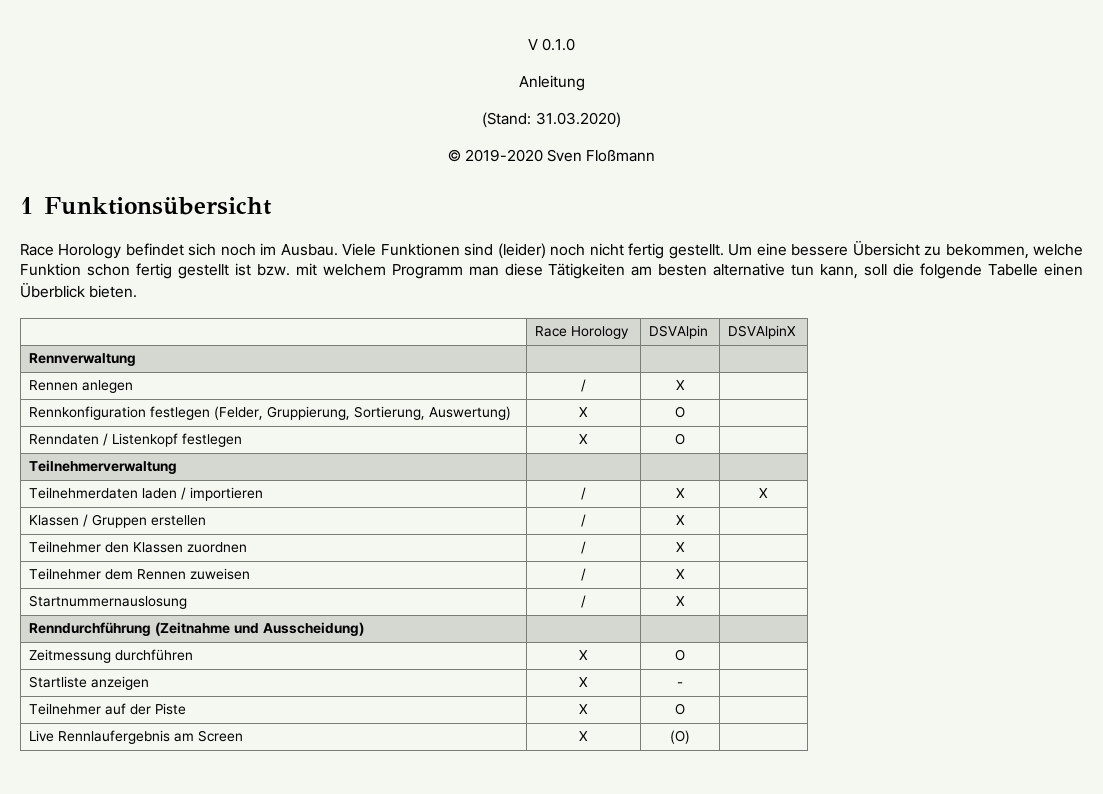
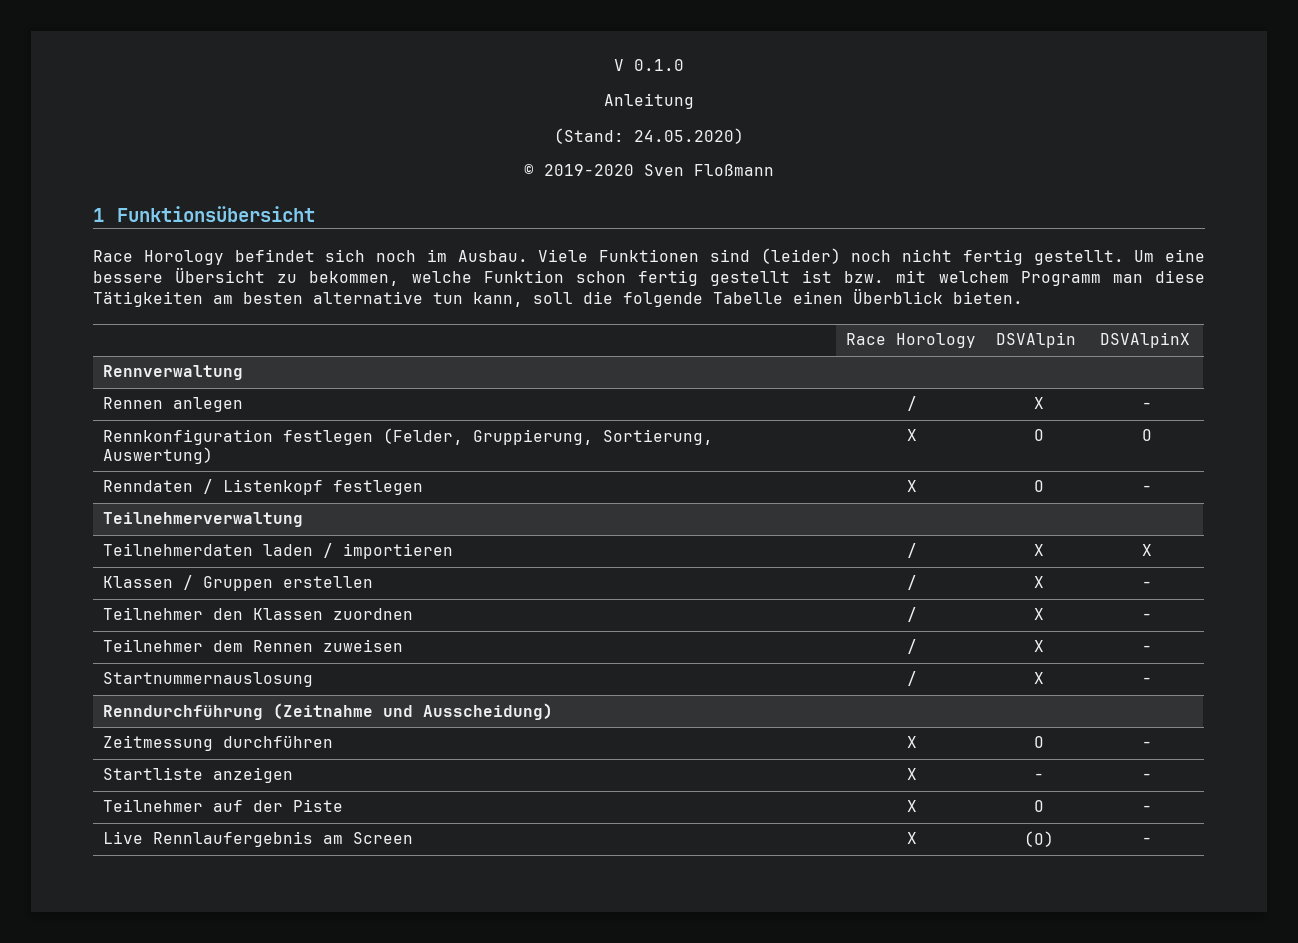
[535,112,621,128] 31.03.2020) -> [634,128,744,144] 24.05.2020)
(685, 385) none -> [1142,402,1152,409] -
(685, 412) none -> [1142,429,1152,441] O
(685, 439) none -> [1142,485,1152,492] -
(685, 520) none -> [1142,581,1152,588] -
(685, 547) none -> [1142,613,1152,620] -
(685, 574) none -> [1142,645,1152,652] -
(685, 601) none -> [1142,677,1152,684] -
(685, 655) none -> [1142,741,1152,748] -
(683, 684) none -> [1142,773,1152,780] -
(685, 709) none -> [1142,805,1152,812] -
(690, 737) none -> [1142,837,1152,844] -

